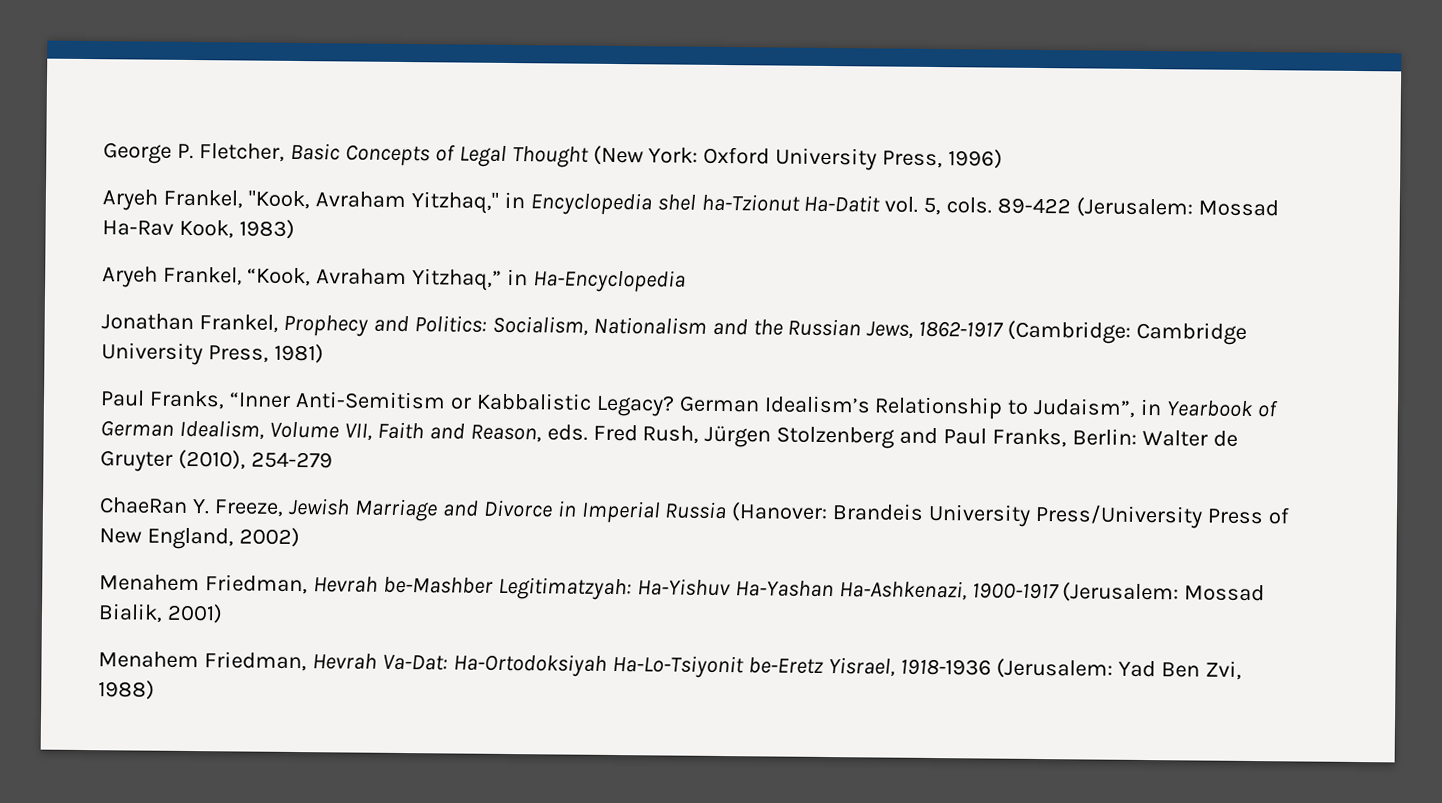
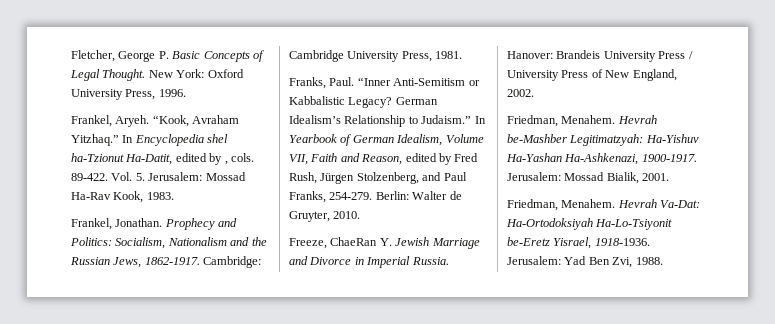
(103, 153) none -> [71,50,115,62] Fletcher,
[198,143,285,162] Fletcher, -> (169, 55) none
[511,145,644,168] Thought (New -> [102,69,173,81] Thought. New
[948,149,1004,169] [102,189,1280,218] [102,219,295,239] [102,266,686,293] [101,313,278,333] 1996) // Aryeh Frankel, "Kook, Avraham Yitzhaq," in Encyclopedia shel ha-Tzionut Ha-Datit vol. 5, cols. 89-422 (Jerusalem: Mossad Ha-Rav Kook, 1983) // Aryeh Frankel, “Kook, Avraham Yitzhaq,” in Ha-Encyclopedia // Jonathan Frankel, -> [158,89,186,97] [71,115,240,127] [71,134,229,146] [71,153,254,165] [71,172,246,181] [71,191,174,203] [71,218,163,230] 1996. // Frankel, Aryeh. “Kook, Avraham Yitzhaq.” In Encyclopedia shel ha-Tzionut Ha-Datit, edited by , cols. 89-422. Vol. 5. Jerusalem: Mossad Ha-Rav Kook, 1983. // Frankel, Jonathan.
[918,320,1132,344] 1862-1917 (Cambridge: -> [144,256,262,268] 1862-1917. Cambridge:
[273,343,324,364] [100,390,225,410] 1981) // Paul Franks, -> [435,51,463,59] [289,77,355,89] 1981. // Franks, Paul.
[1033,397,1163,418] Judaism”, in -> [421,115,486,124] Judaism.” In
[546,424,588,441] eds. -> [405,153,452,165] edited by
[776,426,896,449] Stolzenberg -> [356,172,419,184] Stolzenberg,
(1068, 438) none -> [329,192,373,200] 254-279.
[100,449,333,472] Gruyter (2010), 254-279 // -> [289,211,361,222] [289,238,327,249] Gruyter, 2010. // Freeze,
[213,499,284,517] Freeze, -> (392, 242) none
[664,501,1204,529] Russia (Hanover: Brandeis University Press/University -> [411,257,449,265] [507,50,693,62] [507,70,559,81] Russia. Hanover: Brandeis University Press / University
[238,527,300,548] [99,574,308,595] 2002) // Menahem Friedman, -> [507,89,534,97] [507,115,616,127] 2002. // Friedman, Menahem.
[971,582,1266,603] [98,603,223,624] [98,651,307,672] 1900-1917 (Jerusalem: Mossad Bialik, 2001) // Menahem Friedman, -> [641,154,697,162] [507,172,670,184] [507,199,616,211] 1900-1917. Jerusalem: Mossad Bialik, 2001. // Friedman, Menahem.
[899,658,1114,679] 1918-1936 (Jerusalem: -> [594,238,650,246] [507,256,561,265] 1918-1936. Jerusalem:
[98,680,155,700] 1988) -> [635,257,663,265] 1988.

